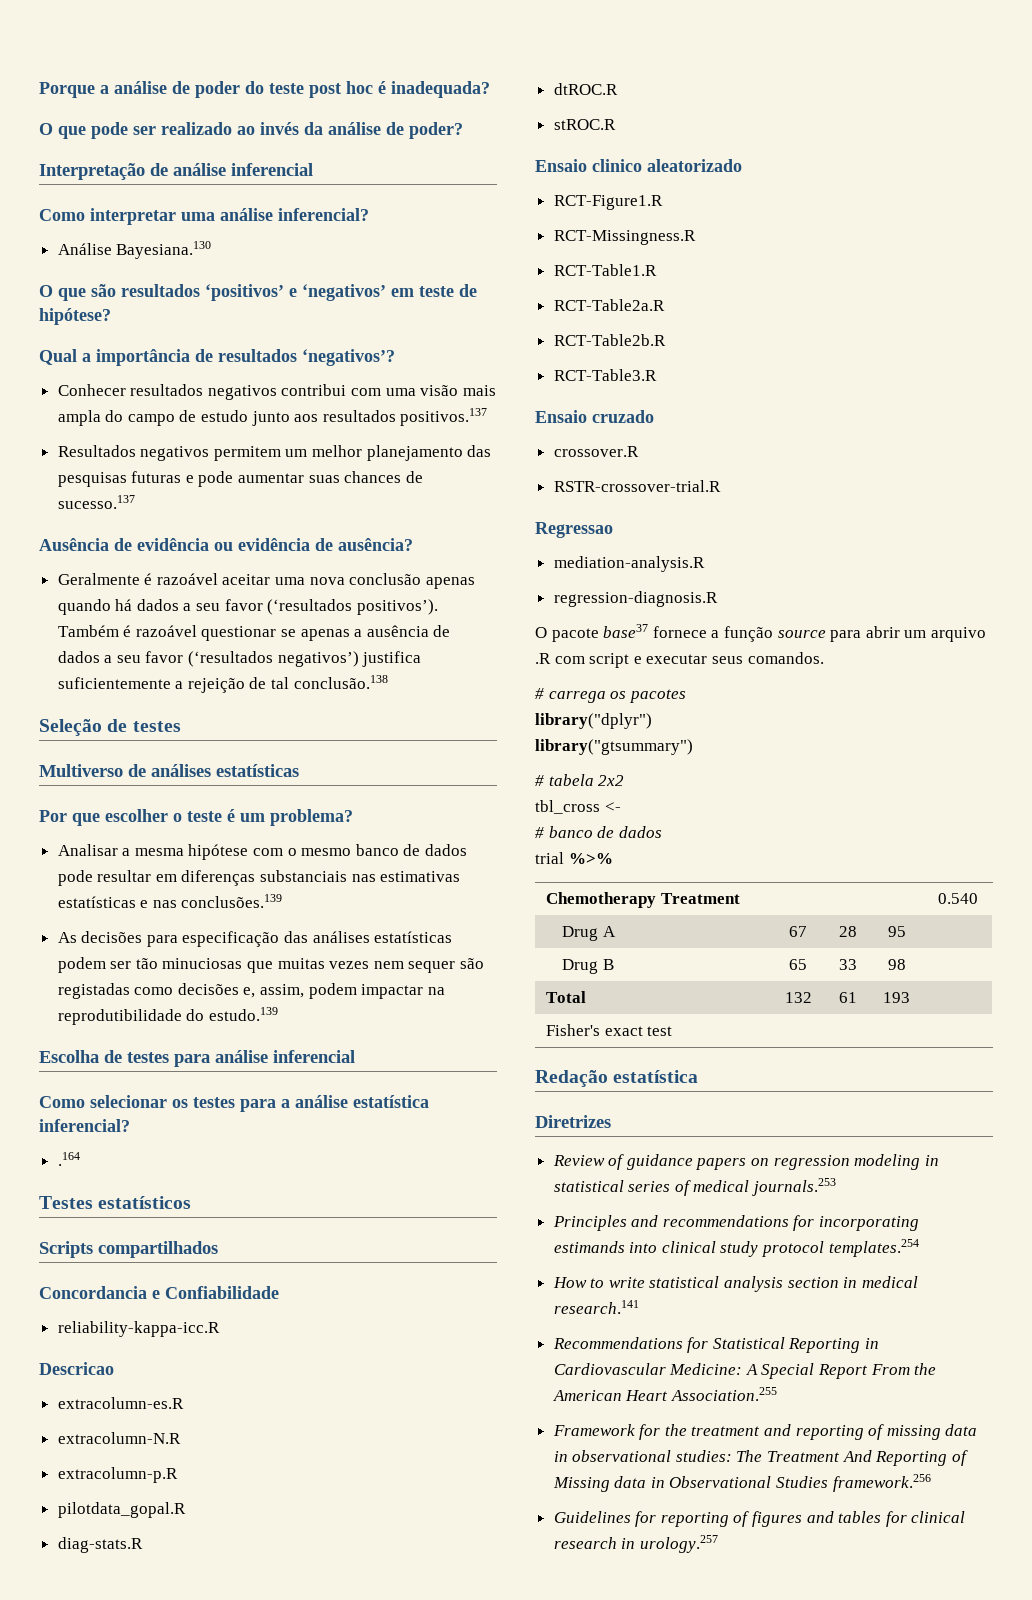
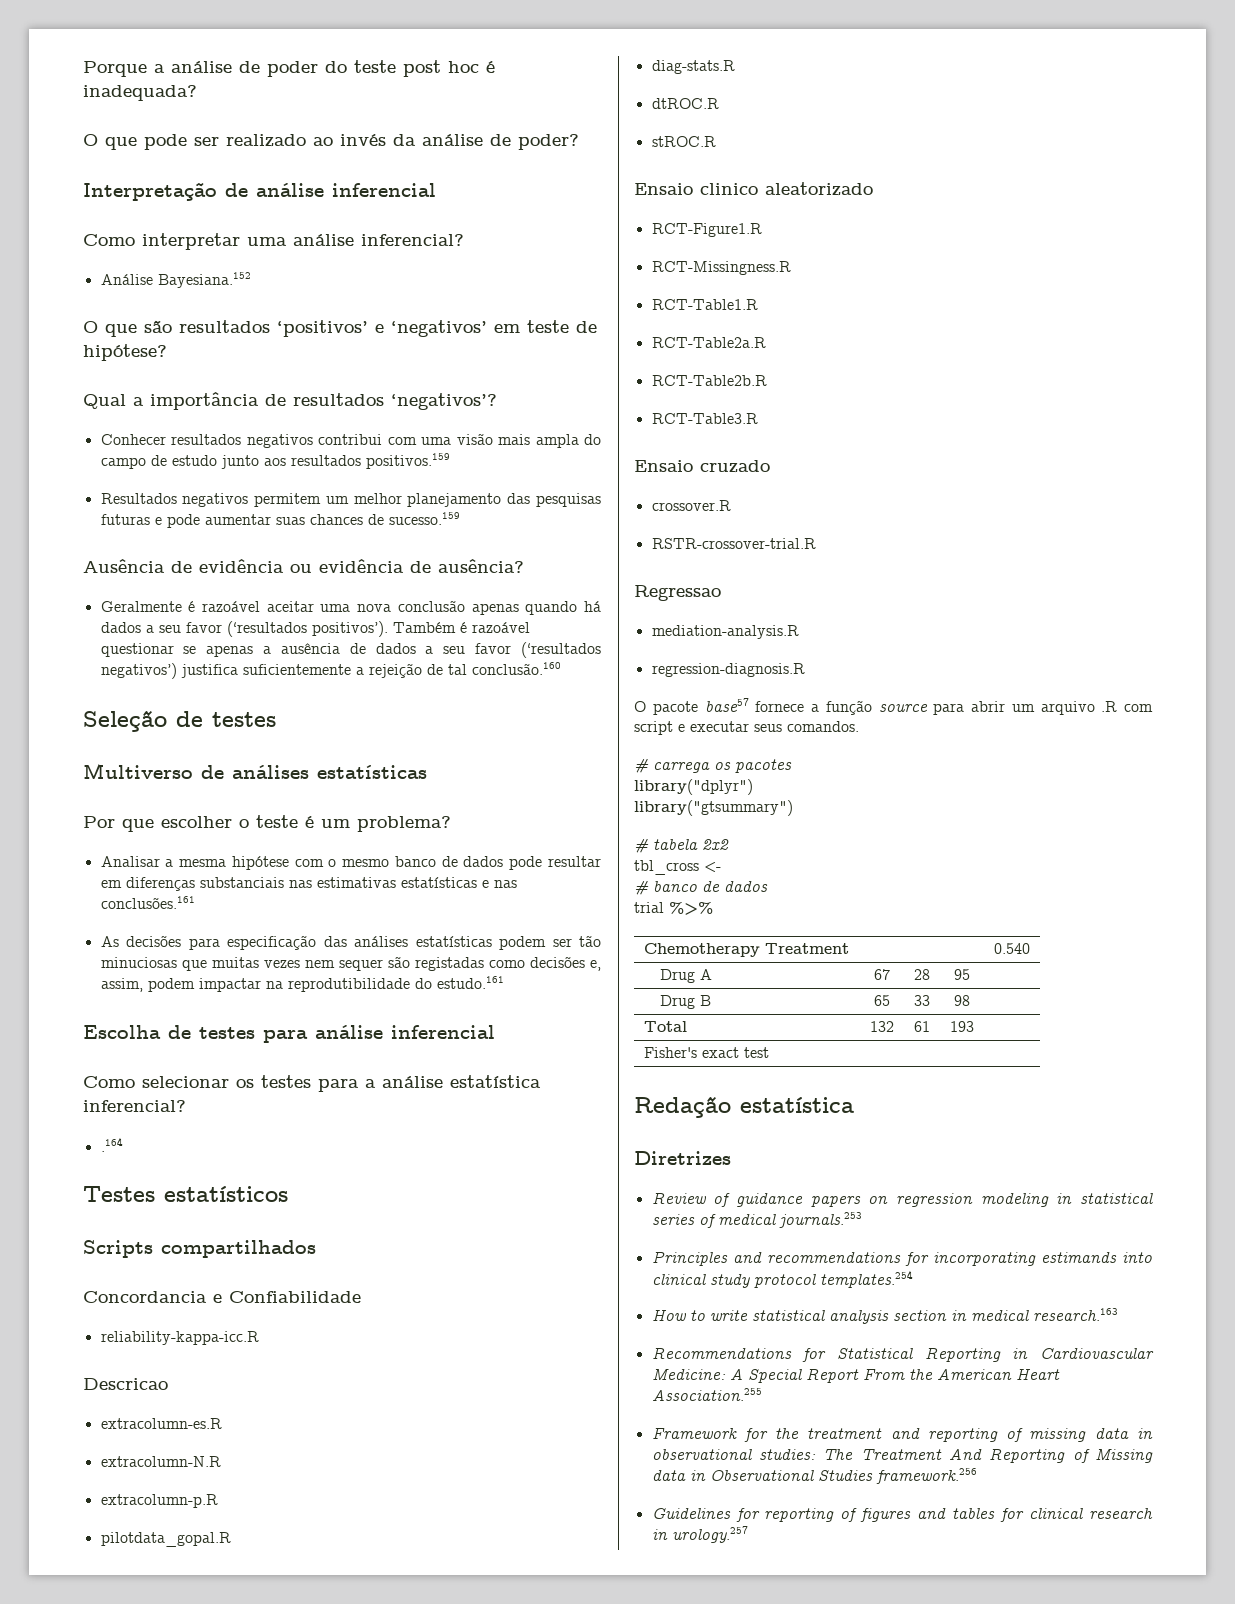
[116,241,212,259] Bayesiana.130 -> [157,272,251,288] Bayesiana.152
[400,408,488,426] positivos.137 -> [365,453,450,469] positivos.159
[57,495,135,509] sucesso.137 -> [388,512,460,525] sucesso.159
[293,675,388,689] conclusão.138 -> [471,662,561,675] conclusão.160
[181,894,283,908] conclusões.139 -> [100,896,195,909] conclusões.161
[208,1007,278,1021] estudo.139 -> [436,976,504,989] estudo.161
[603,624,649,638] base37 -> [704,698,749,712] base57
[553,1300,639,1314] research.141 -> [1032,1308,1118,1321] research.163

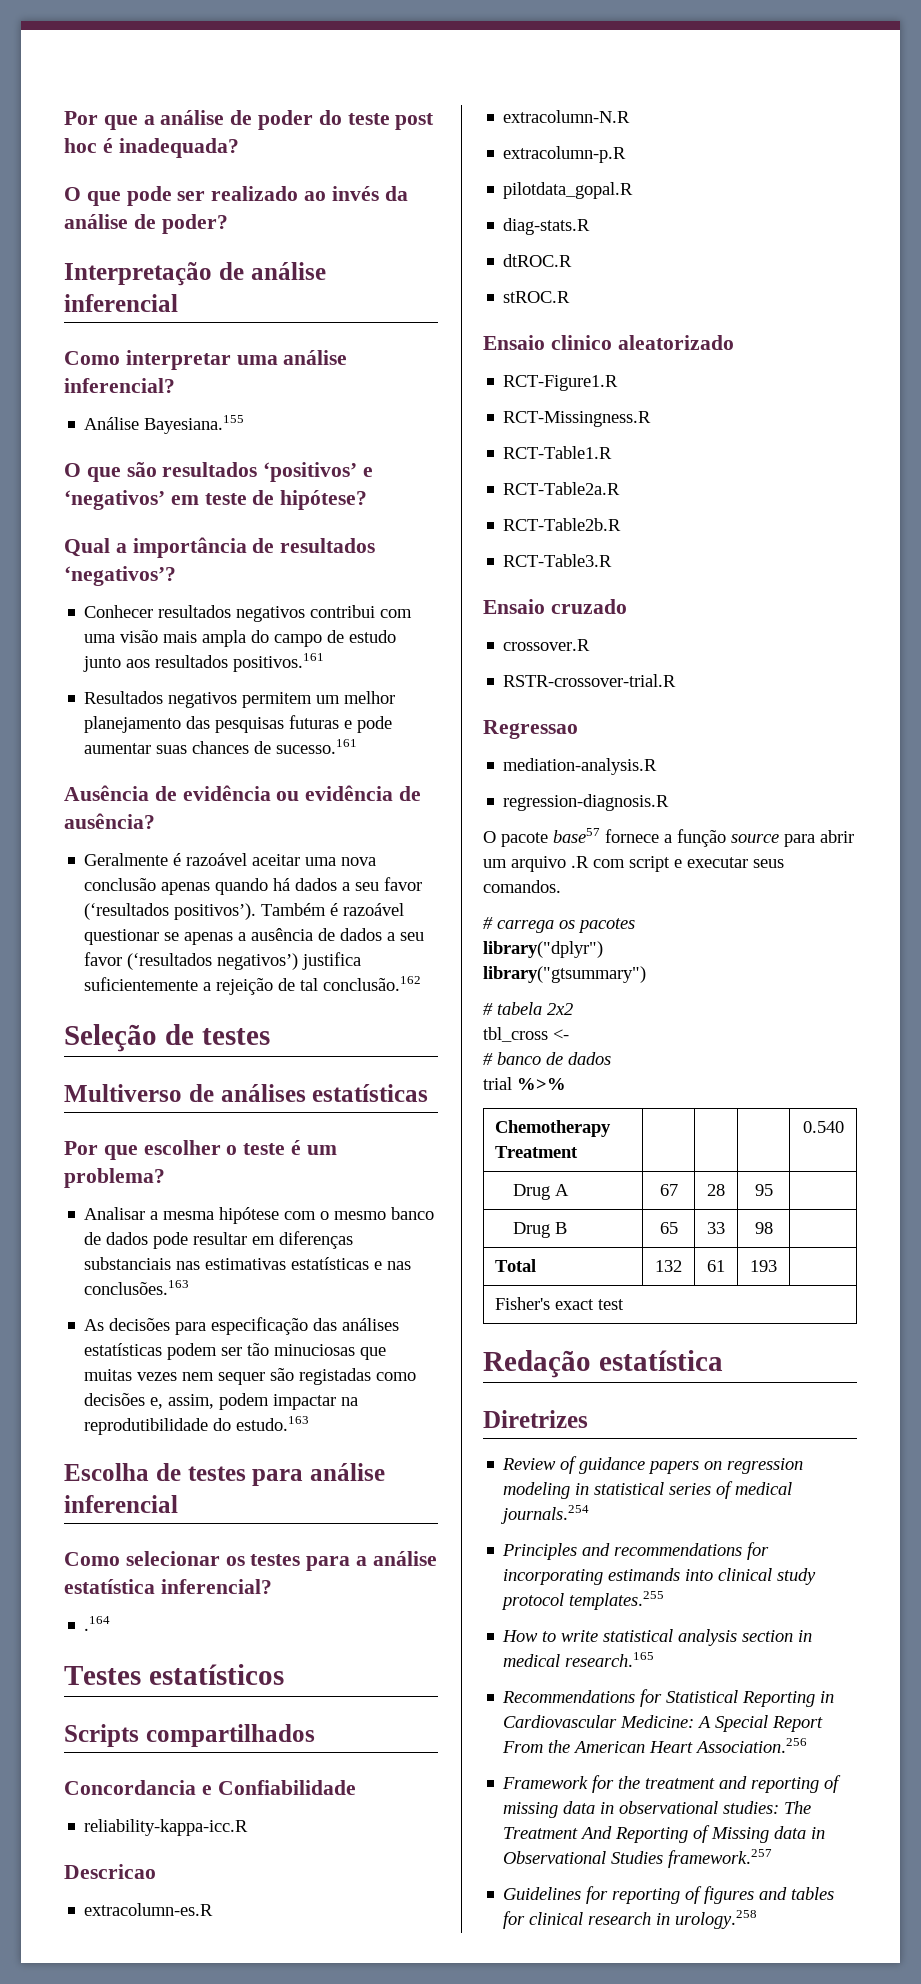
[83,61,147,77] Porque -> [64,111,138,130] Por que
[157,272,251,288] Bayesiana.152 -> [144,415,245,434] Bayesiana.155
[365,453,450,469] positivos.159 -> [233,653,325,672] positivos.161
[388,512,460,525] sucesso.159 -> [276,739,358,754] sucesso.161
[471,662,561,675] conclusão.160 -> [323,976,422,991] conclusão.162
[100,896,195,909] conclusões.161 -> [84,1280,190,1295] conclusões.163
[436,976,504,989] estudo.161 -> [236,1416,310,1431] estudo.163
[778,1212,862,1228] journals.253 -> [501,1505,590,1524] journals.254
[819,1270,913,1288] templates.254 -> [569,1591,665,1610] templates.255
[1032,1308,1118,1321] research.163 -> [565,1652,655,1667] research.165
[651,1388,762,1401] Association.255 -> [695,1738,808,1753] Association.256
[875,1468,977,1484] framework.256 -> [668,1849,773,1868] framework.257
[671,1526,748,1543] urology.257 -> [675,1910,758,1929] urology.258

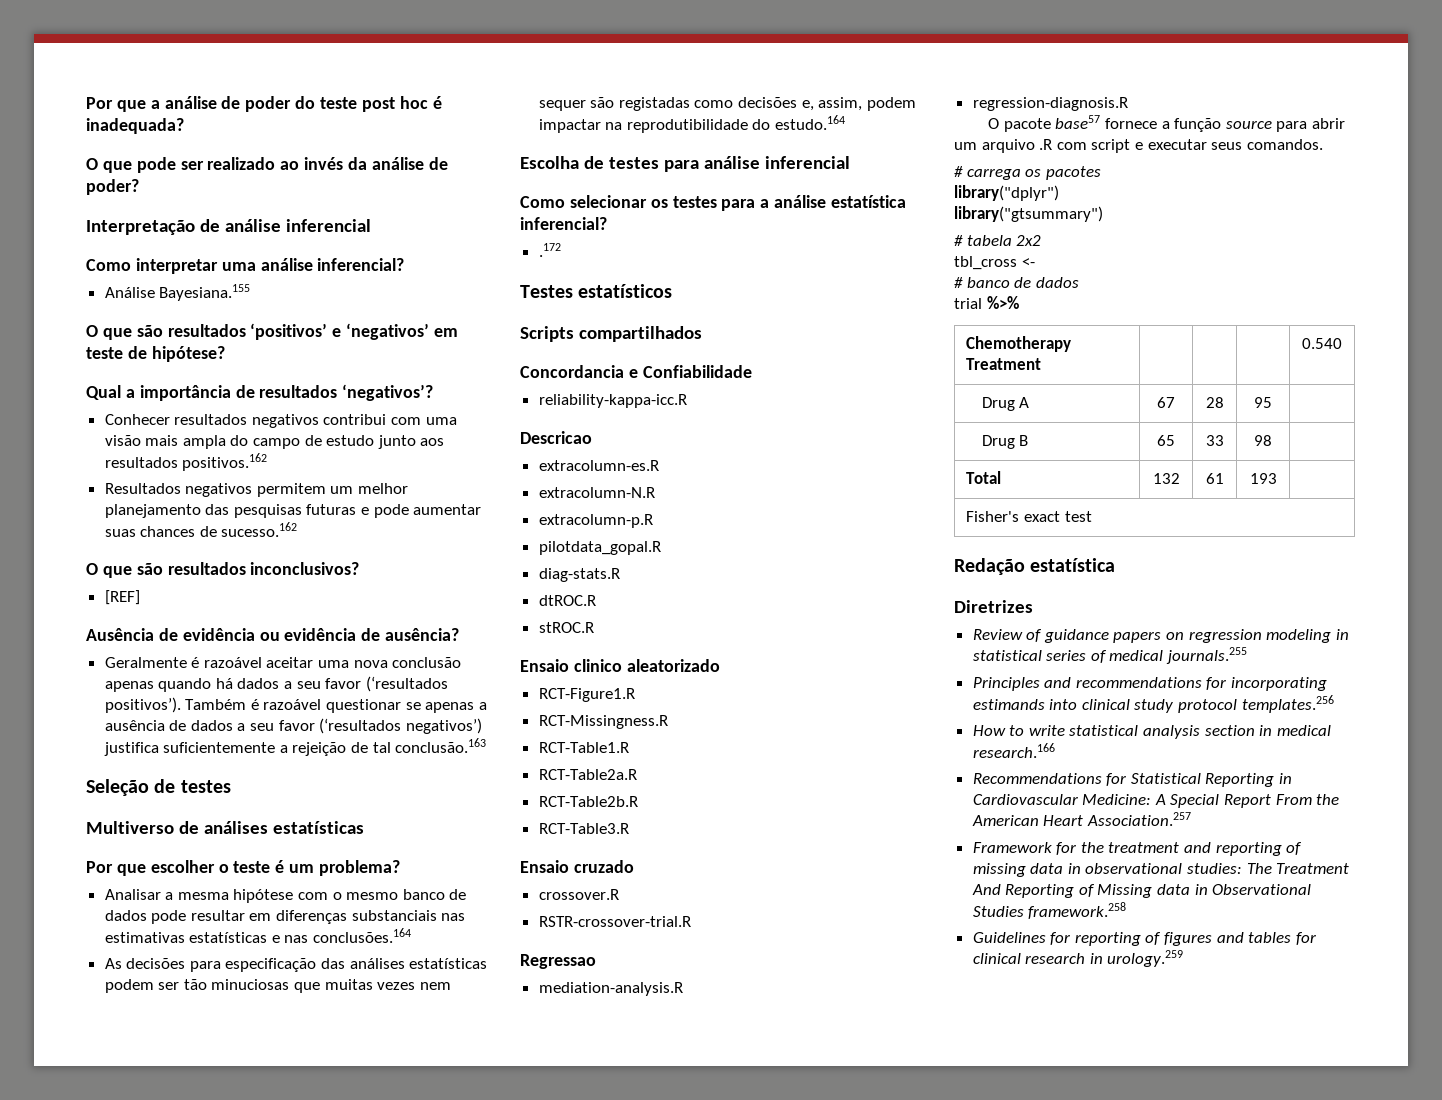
[233,653,325,672] positivos.161 -> [182,453,268,471] positivos.162
[276,739,358,754] sucesso.161 -> [221,522,298,537] [86,562,360,578] [104,590,140,605] sucesso.162 // O que são resultados inconclusivos? // [REF]
[323,976,422,991] conclusão.162 -> [395,738,487,753] conclusão.163
[84,1280,190,1295] conclusões.163 -> [313,928,412,943] conclusões.164
[236,1416,310,1431] estudo.163 -> [775,115,846,130] estudo.164
[84,1616,111,1631] .164 -> [538,243,561,257] .172
[501,1505,590,1524] journals.254 -> [1166,647,1248,664] journals.255
[569,1591,665,1610] templates.255 -> [1241,695,1334,713] templates.256
[565,1652,655,1667] research.165 -> [972,743,1055,758] research.166
[695,1738,808,1753] Association.256 -> [1086,812,1191,826] Association.257
[668,1849,773,1868] framework.257 -> [1028,902,1127,919] framework.258
[675,1910,758,1929] urology.258 -> [1107,950,1184,967] urology.259

